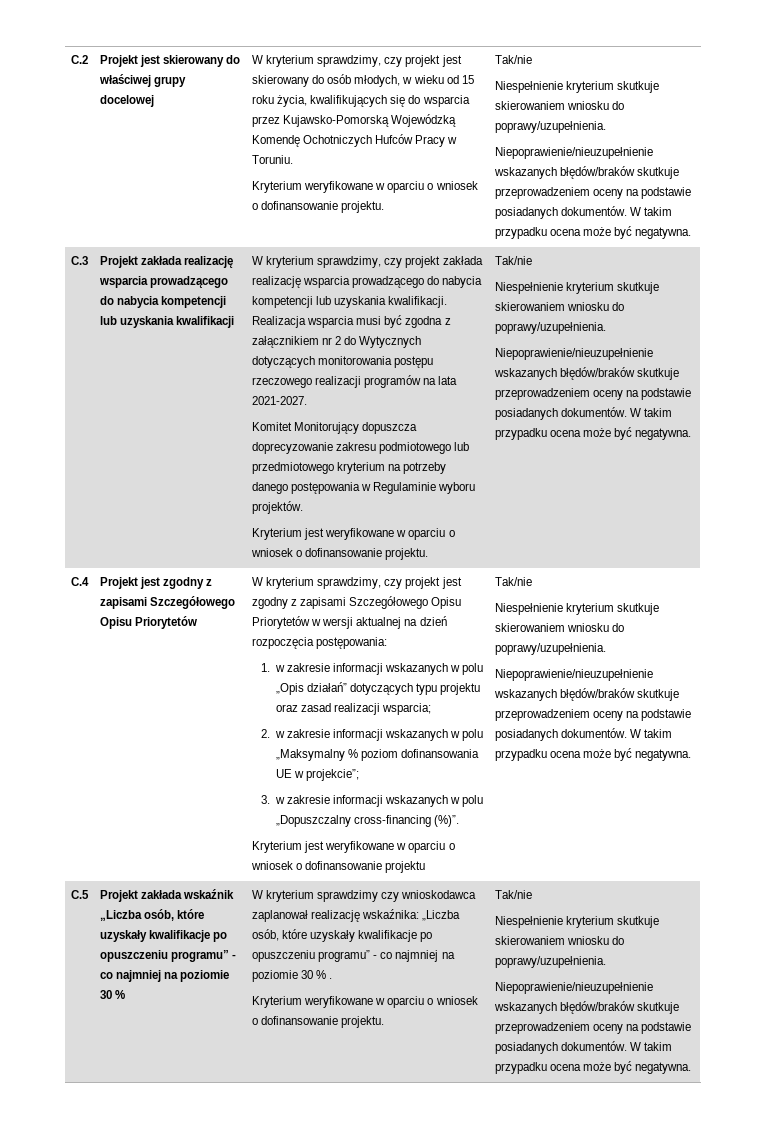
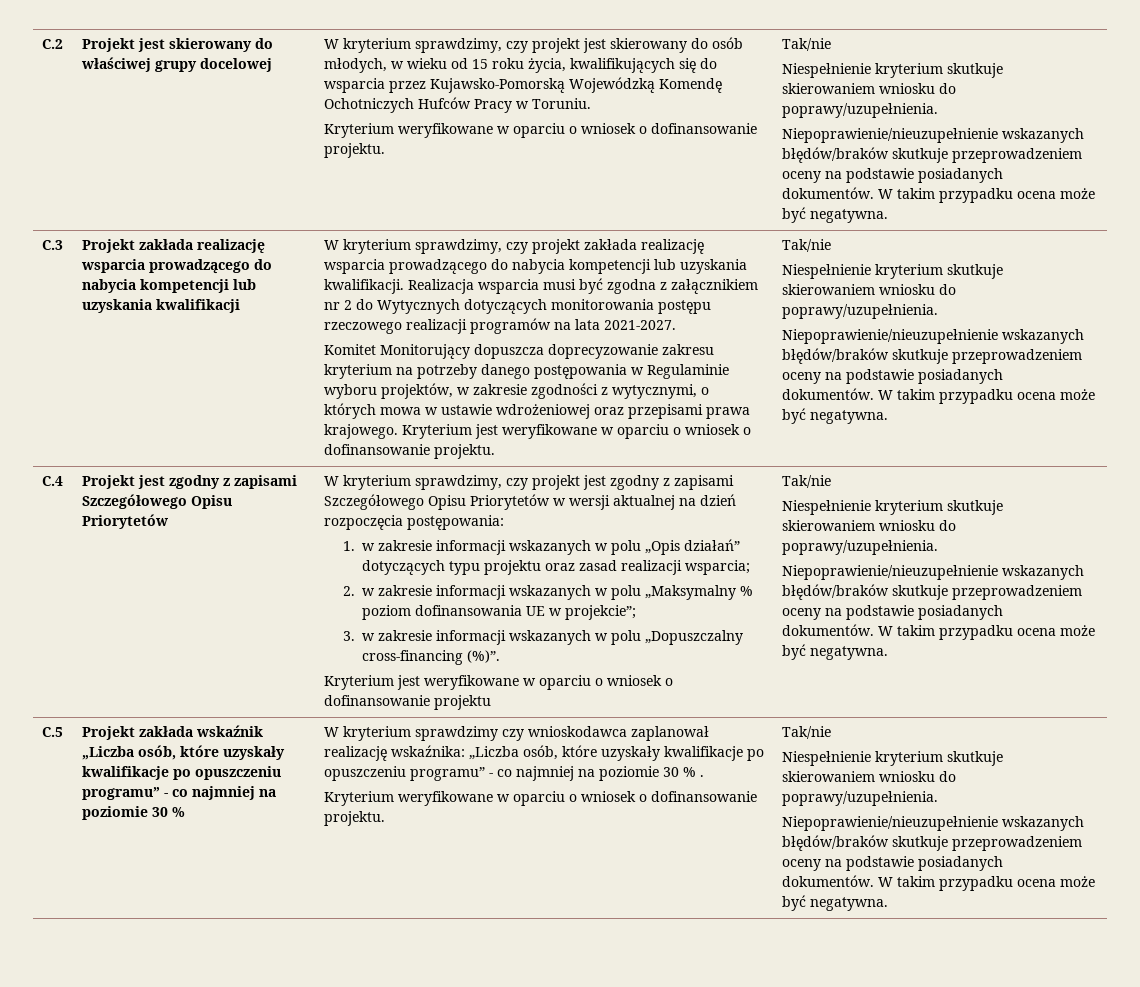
[379,442,470,454] [251,462,334,474] podmiotowego lub przedmiotowego -> (715, 349) none
[251,501,303,514] projektów. // -> [381,383,710,399] [324,403,751,419] [324,424,399,439] projektów, w zakresie zgodności z wytycznymi, o których mowa w ustawie wdrożeniowej oraz przepisami prawa krajowego.

